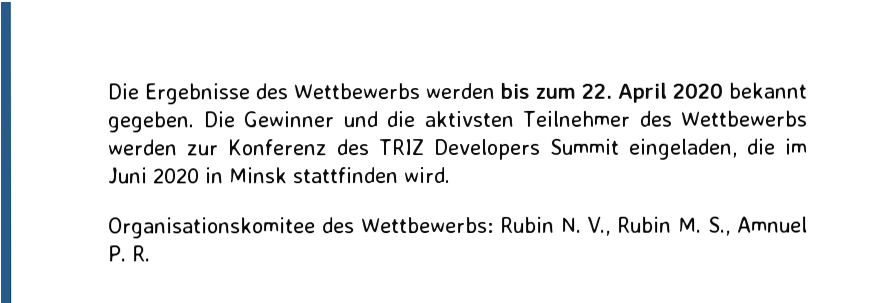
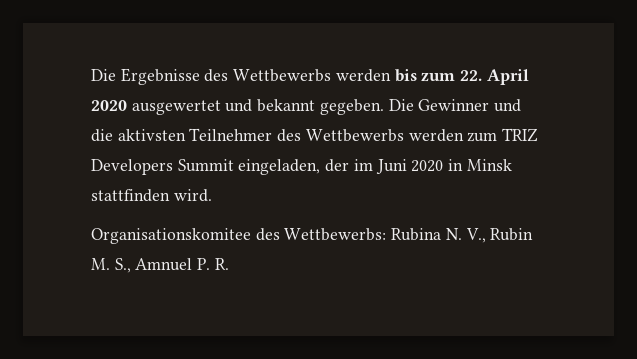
(723, 90) none -> [131,99,253,115] ausgewertet und
[186,139,370,156] zur Konferenz des -> [467,132,498,142] zum
[746,138,776,155] die -> [325,159,350,172] der
[499,216,555,233] Rubin -> [391,228,442,241] Rubina

